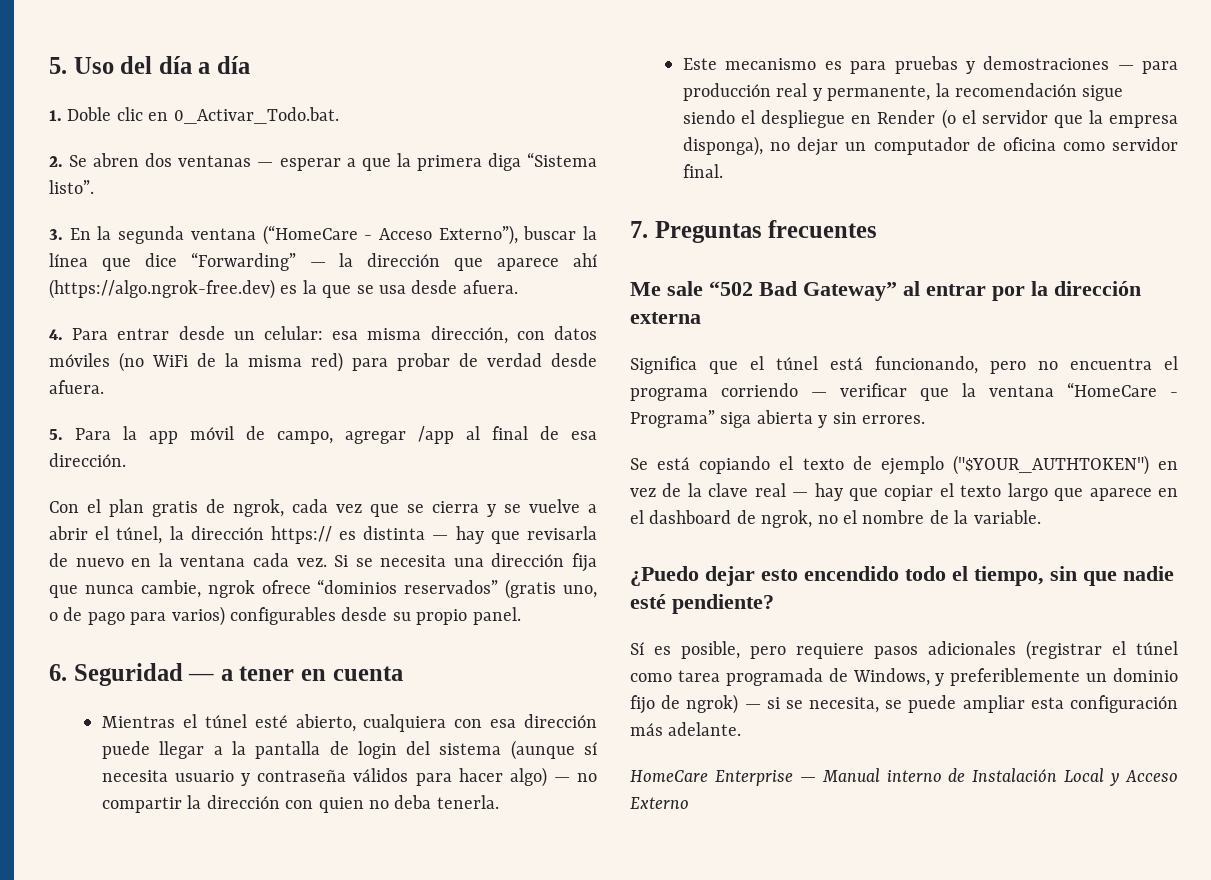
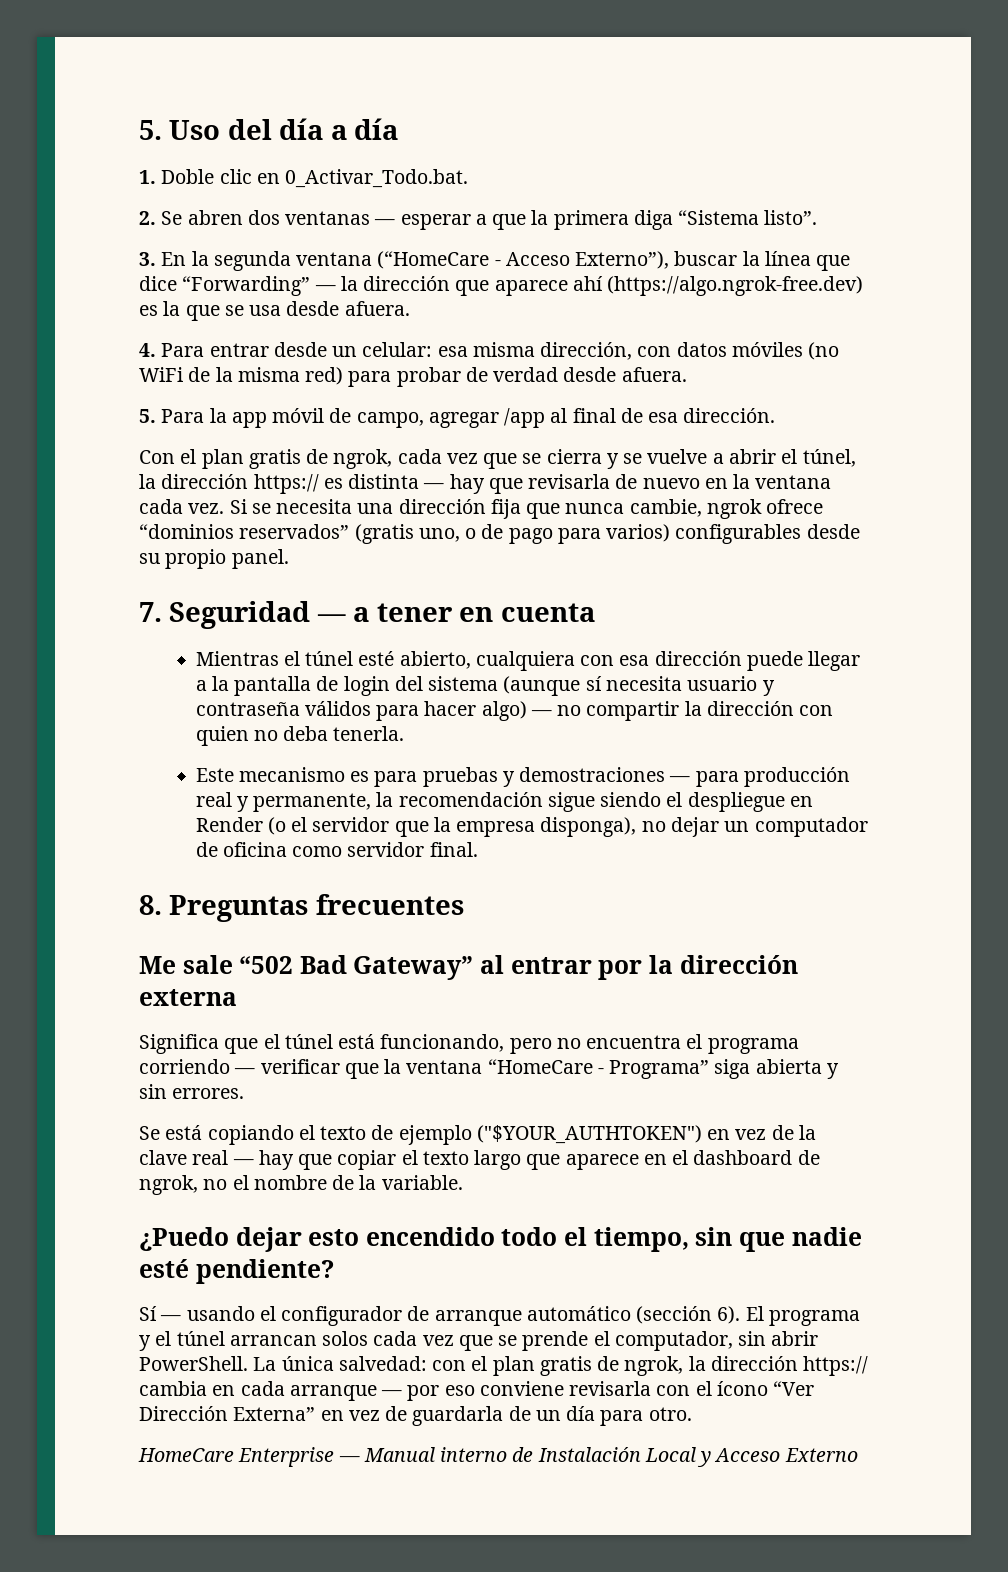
[49,664,67,681] 6. -> [139,602,162,622] 7.
[630,221,648,238] 7. -> [139,895,162,915] 8.
[654,640,1178,660] [630,668,1178,686] [630,694,1178,714] [630,722,742,736] es posible, pero requiere pasos adicionales (registrar el túnel como tarea programada de Windows, y preferiblemente un dominio fijo de ngrok) — si se necesita, se puede ampliar esta configuración más adelante. -> [160,1306,860,1326] [139,1331,819,1351] [139,1356,869,1376] [139,1381,815,1401] [139,1406,692,1426] — usando el configurador de arranque automático (sección 6). El programa y el túnel arrancan solos cada vez que se prende el computador, sin abrir PowerShell. La única salvedad: con el plan gratis de ngrok, la dirección https:// cambia en cada arranque — por eso conviene revisarla con el ícono “Ver Dirección Externa” en vez de guardarla de un día para otro.

